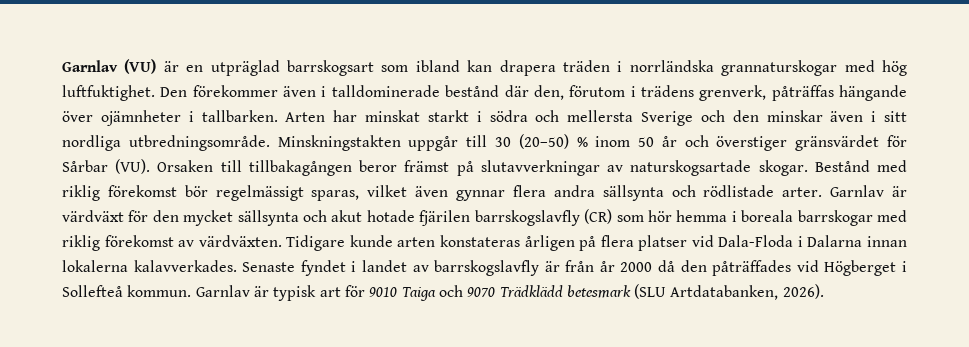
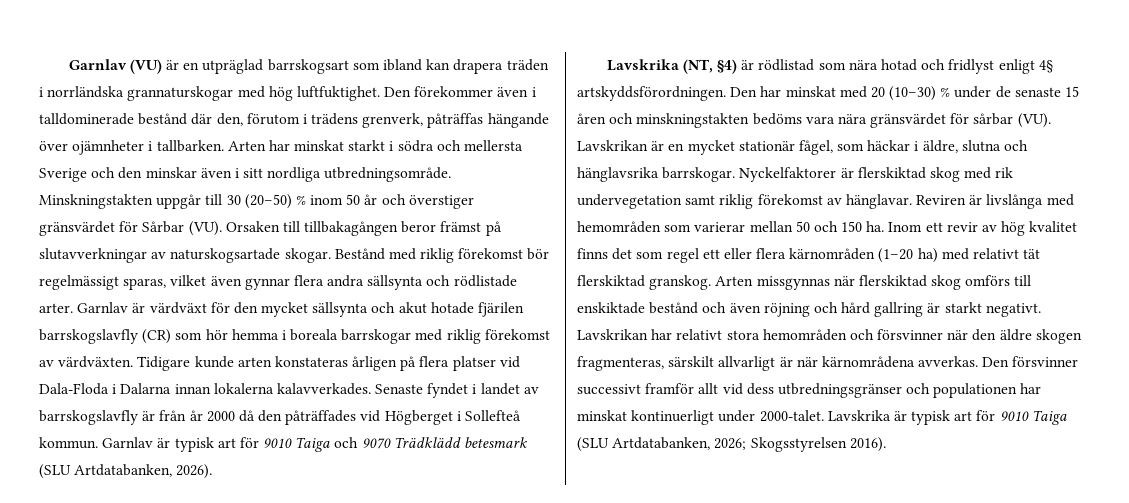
(824, 291) none -> [606,59,1053,74] [577,86,1080,101] [577,113,1051,128] [577,140,1029,155] [577,167,1014,182] [577,194,1074,209] [577,221,1078,236] [577,248,1041,263] [577,275,1032,290] [577,302,1041,317] [577,329,1082,344] [577,356,1079,371] [577,383,1042,398] [577,410,1067,425] [577,437,886,452] // Lavskrika (NT, §4) är rödlistad som nära hotad och fridlyst enligt 4§ artskyddsförordningen. Den har minskat med 20 (10–30) % under de senaste 15 åren och minskningstakten bedöms vara nära gränsvärdet för sårbar (VU). Lavskrikan är en mycket stationär fågel, som häckar i äldre, slutna och hänglavsrika barrskogar. Nyckelfaktorer är flerskiktad skog med rik undervegetation samt riklig förekomst av hänglavar. Reviren är livslånga med hemområden som varierar mellan 50 och 150 ha. Inom ett revir av hög kvalitet finns det som regel ett eller flera kärnområden (1–20 ha) med relativt tät flerskiktad granskog. Arten missgynnas när flerskiktad skog omförs till enskiktade bestånd och även röjning och hård gallring är starkt negativt. Lavskrikan har relativt stora hemområden och försvinner när den äldre skogen fragmenteras, särskilt allvarligt är när kärnområdena avverkas. Den försvinner successivt framför allt vid dess utbredningsgränser och populationen har minskat kontinuerligt under 2000-talet. Lavskrika är typisk art för 9010 Taiga (SLU Artdatabanken, 2026; Skogsstyrelsen 2016).

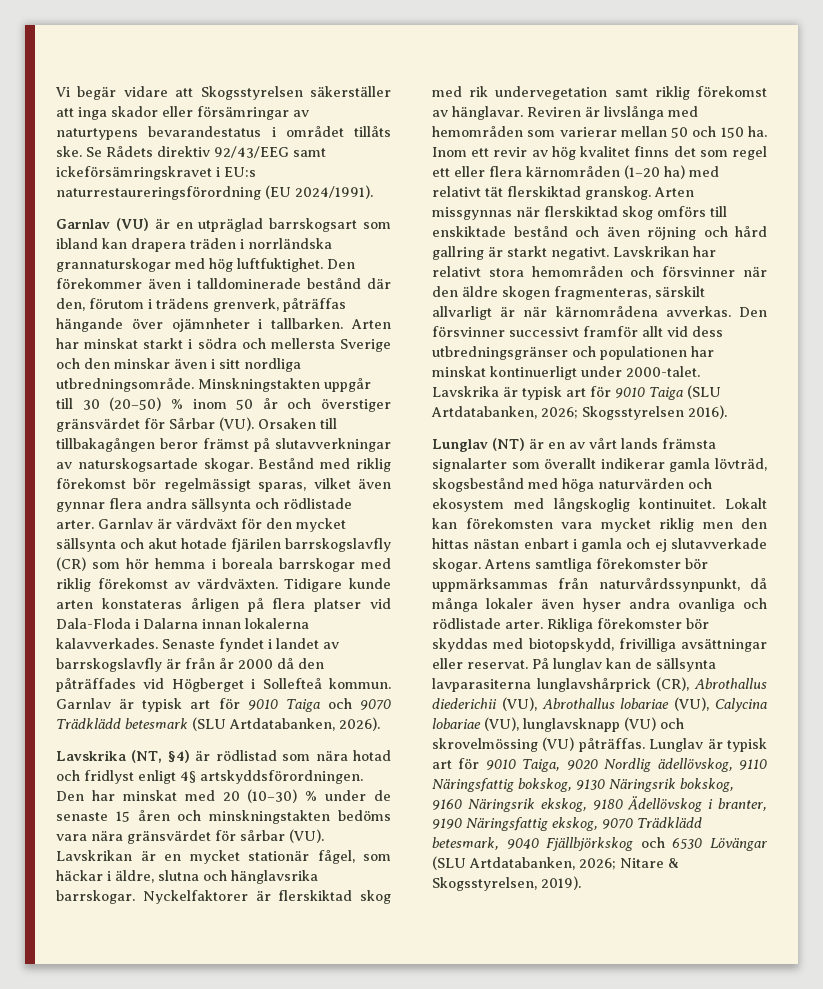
(68, 64) none -> [55,86,391,100] [56,106,309,120] [56,126,391,140] [56,146,326,158] [56,166,256,180] [56,185,373,200] Vi begär vidare att Skogsstyrelsen säkerställer att inga skador eller försämringar av naturtypens bevarandestatus i området tillåts ske. Se Rådets direktiv 92/43/EEG samt ickeförsämringskravet i EU:s naturrestaureringsförordning (EU 2024/1991). //
(886, 444) none -> [432,438,716,452] [432,458,767,472] [432,478,712,492] [432,498,767,512] [432,518,767,532] [432,538,767,552] [432,558,708,572] [432,578,767,592] [432,598,767,612] [432,618,709,632] [432,638,767,652] [432,658,716,672] [432,677,767,692] [432,697,767,712] [432,717,684,732] [432,737,767,752] [432,758,767,772] [432,778,734,792] [432,796,767,812] [432,817,702,831] [432,837,768,851] [432,856,679,870] [432,876,581,891] // Lunglav (NT) är en av vårt lands främsta signalarter som överallt indikerar gamla lövträd, skogsbestånd med höga naturvärden och ekosystem med långskoglig kontinuitet. Lokalt kan förekomsten vara mycket riklig men den hittas nästan enbart i gamla och ej slutavverkade skogar. Artens samtliga förekomster bör uppmärksammas från naturvårdssynpunkt, då många lokaler även hyser andra ovanliga och rödlistade arter. Rikliga förekomster bör skyddas med biotopskydd, frivilliga avsättningar eller reservat. På lunglav kan de sällsynta lavparasiterna lunglavshårprick (CR), Abrothallus diederichii (VU), Abrothallus lobariae (VU), Calycina lobariae (VU), lunglavsknapp (VU) och skrovelmössing (VU) påträffas. Lunglav är typisk art för 9010 Taiga, 9020 Nordlig ädellövskog, 9110 Näringsfattig bokskog, 9130 Näringsrik bokskog, 9160 Näringsrik ekskog, 9180 Ädellövskog i branter, 9190 Näringsfattig ekskog, 9070 Trädklädd betesmark, 9040 Fjällbjörkskog och 6530 Lövängar (SLU Artdatabanken, 2026; Nitare & Skogsstyrelsen, 2019).

